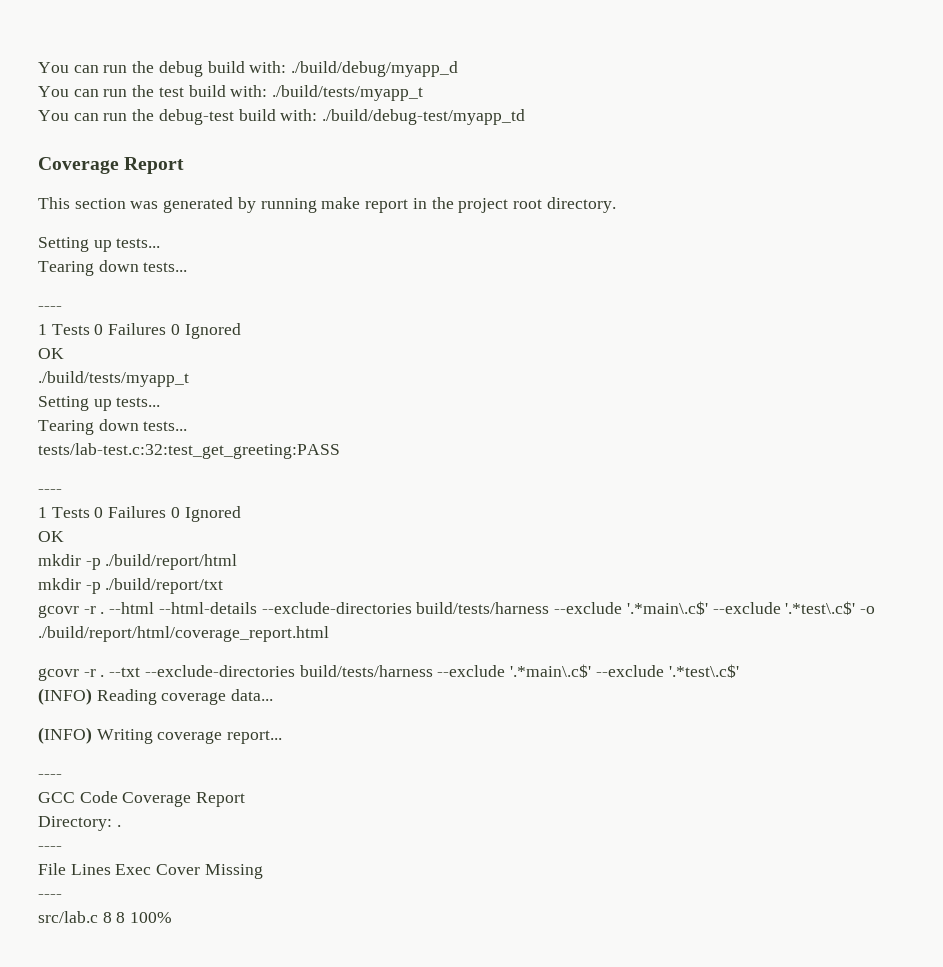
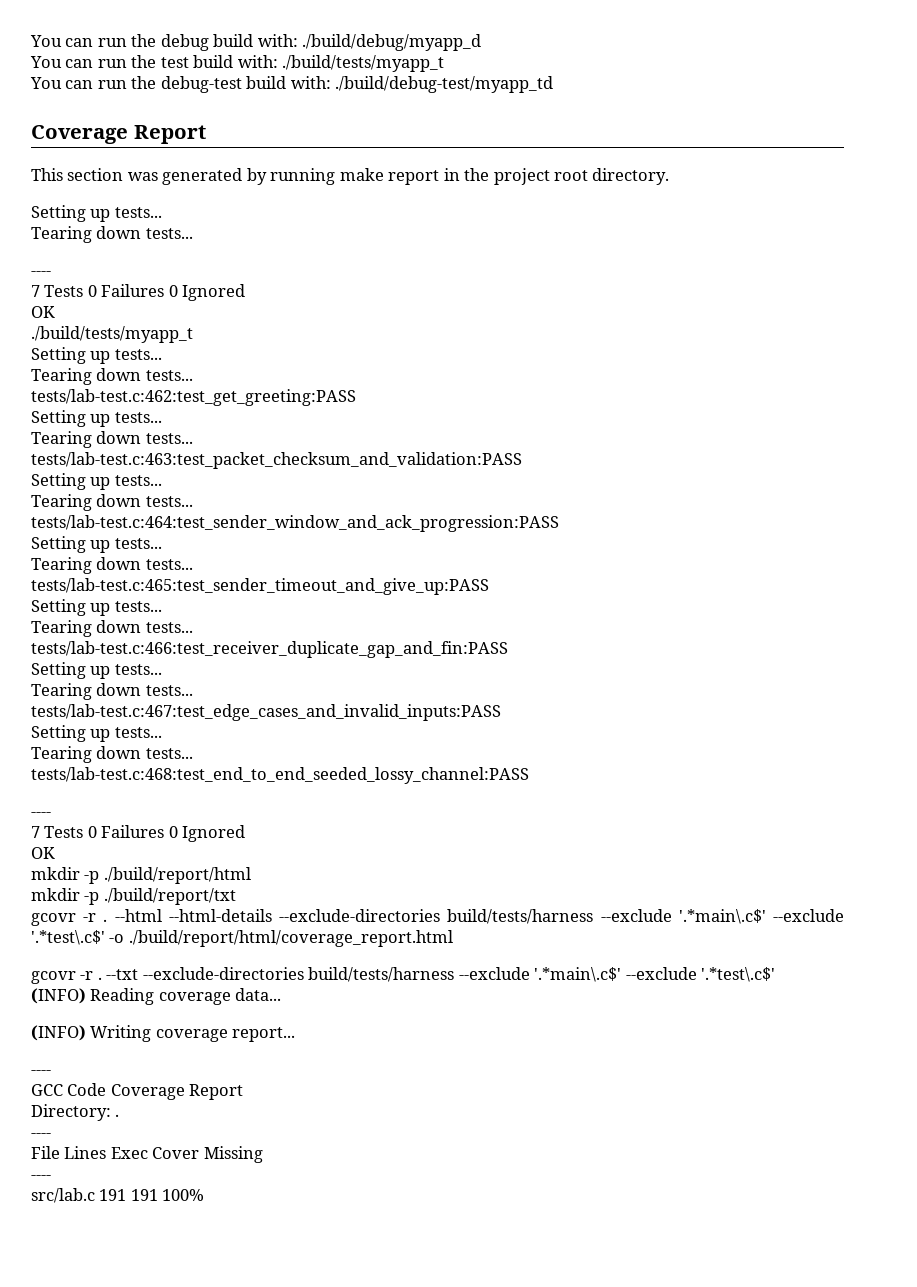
[38,324,47,335] 1 -> [31,285,40,297] 7
[38,443,340,459] [38,489,62,494] [38,507,47,518] tests/lab-test.c:32:test_get_greeting:PASS // ---- // 1 -> [31,389,356,406] [31,410,162,427] [31,431,193,448] [31,452,522,469] [31,473,162,490] [31,494,193,511] [31,515,559,532] [31,536,162,553] [31,557,193,574] [31,578,489,595] [31,599,162,616] [31,620,193,637] [31,641,508,658] [31,662,162,679] [31,683,193,700] [31,704,501,721] [31,725,162,742] [31,746,193,763] [31,767,529,784] [31,812,51,817] [31,826,40,838] tests/lab-test.c:462:test_get_greeting:PASS // Setting up tests... // Tearing down tests... // tests/lab-test.c:463:test_packet_checksum_and_validation:PASS // Setting up tests... // Tearing down tests... // tests/lab-test.c:464:test_sender_window_and_ack_progression:PASS // Setting up tests... // Tearing down tests... // tests/lab-test.c:465:test_sender_timeout_and_give_up:PASS // Setting up tests... // Tearing down tests... // tests/lab-test.c:466:test_receiver_duplicate_gap_and_fin:PASS // Setting up tests... // Tearing down tests... // tests/lab-test.c:467:test_edge_cases_and_invalid_inputs:PASS // Setting up tests... // Tearing down tests... // tests/lab-test.c:468:test_end_to_end_seeded_lossy_channel:PASS // ---- // 7
[102,912,126,923] 8 8 -> [99,1189,158,1201] 191 191

